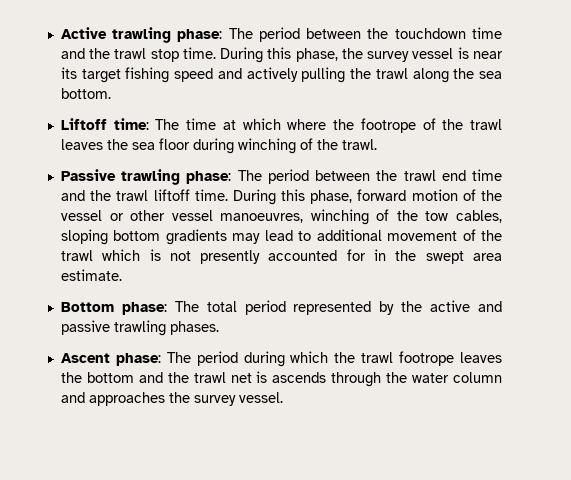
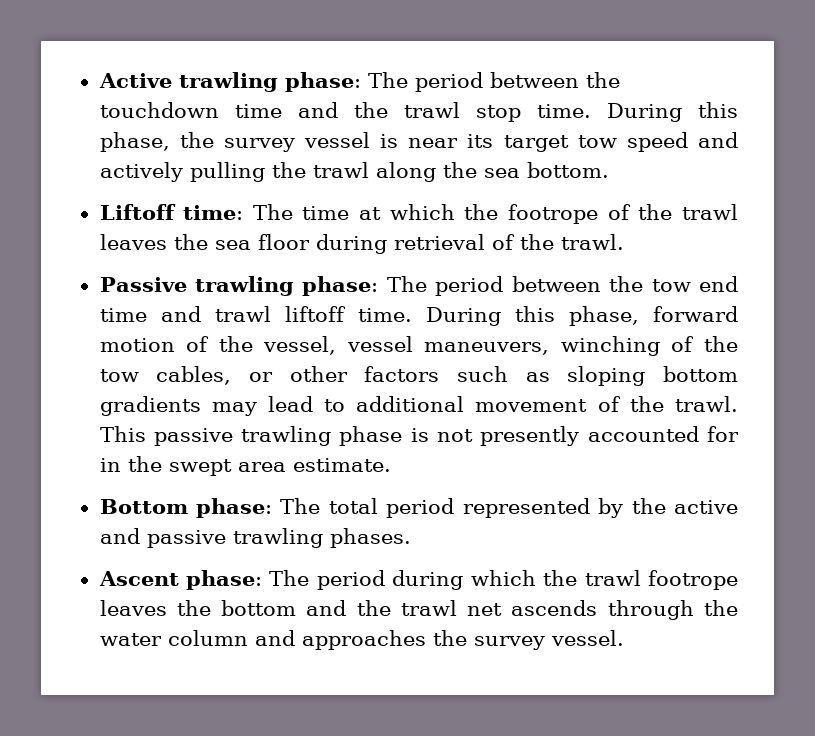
[125,67,170,83] fishing -> [577,135,617,148] tow
[287,119,327,130] where -> (455, 212) none
[237,138,296,154] winching -> [393,234,485,250] retrieval
[403,170,436,181] trawl -> [651,279,691,292] tow
[90,190,112,201] the -> (201, 314) none
[60,210,304,223] vessel or other vessel manoeuvres, -> [263,336,550,355] vessel, vessel maneuvers,
(503, 216) none -> [248,366,550,382] or other factors such as
[60,249,141,261] trawl which -> [674,396,738,412] [99,426,403,446] trawl. This passive trawling phase
[256,371,268,383] is -> (503, 609) none

